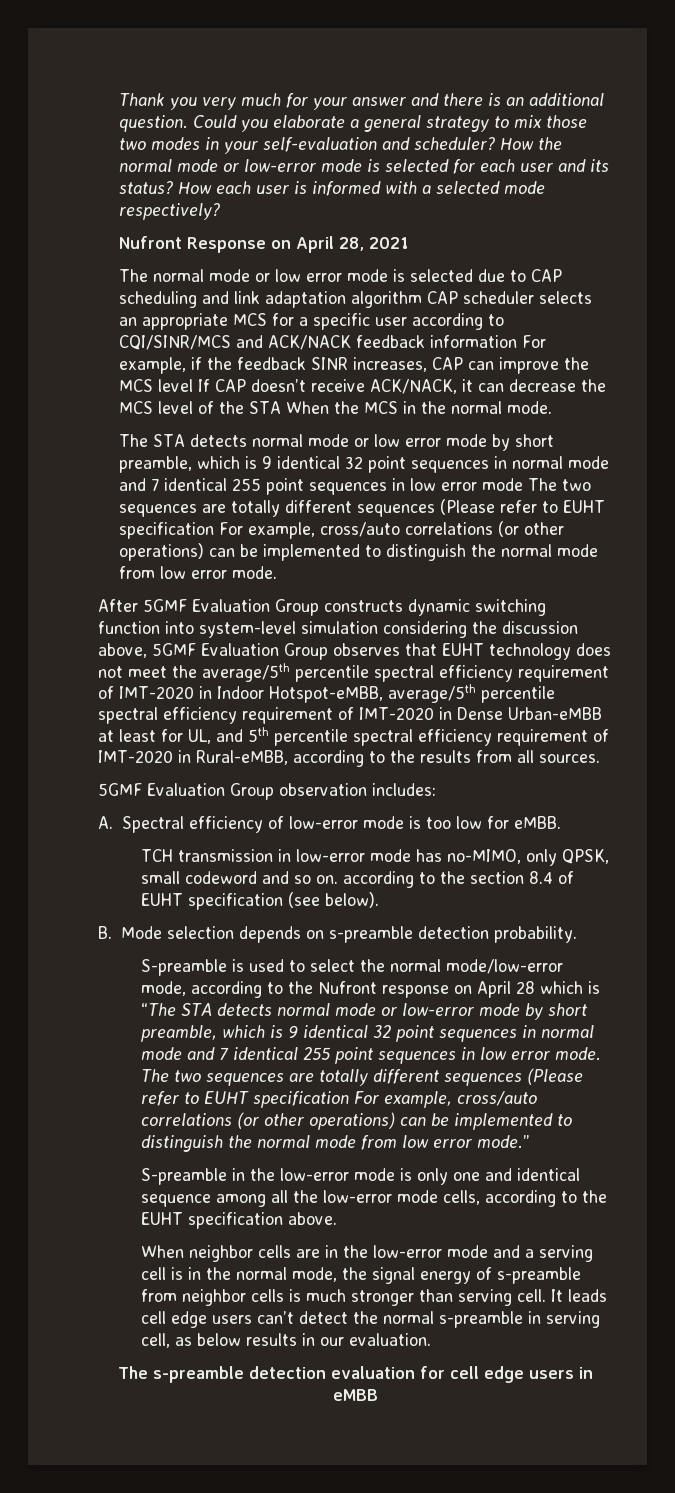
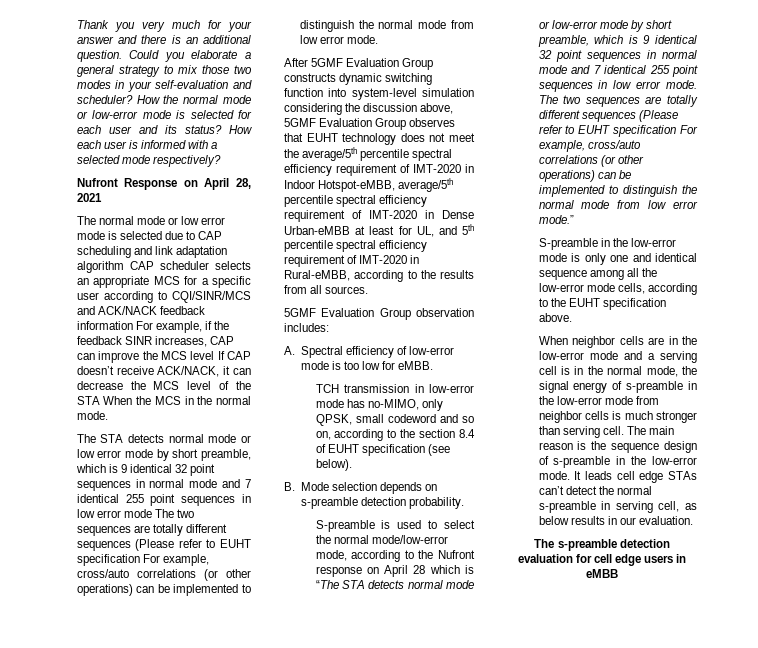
[315,875,338,884] on. -> [315,431,331,440] on,
(581, 1275) none -> [688,381,697,390] [538,396,633,405] in the low-error mode
(546, 1295) none -> [626,426,674,435] [538,441,697,453] [538,456,697,468] [538,471,570,480] The main reason is the sequence design of s-preamble in the low-error mode.
[211,1315,252,1324] users -> [668,471,697,480] STAs

